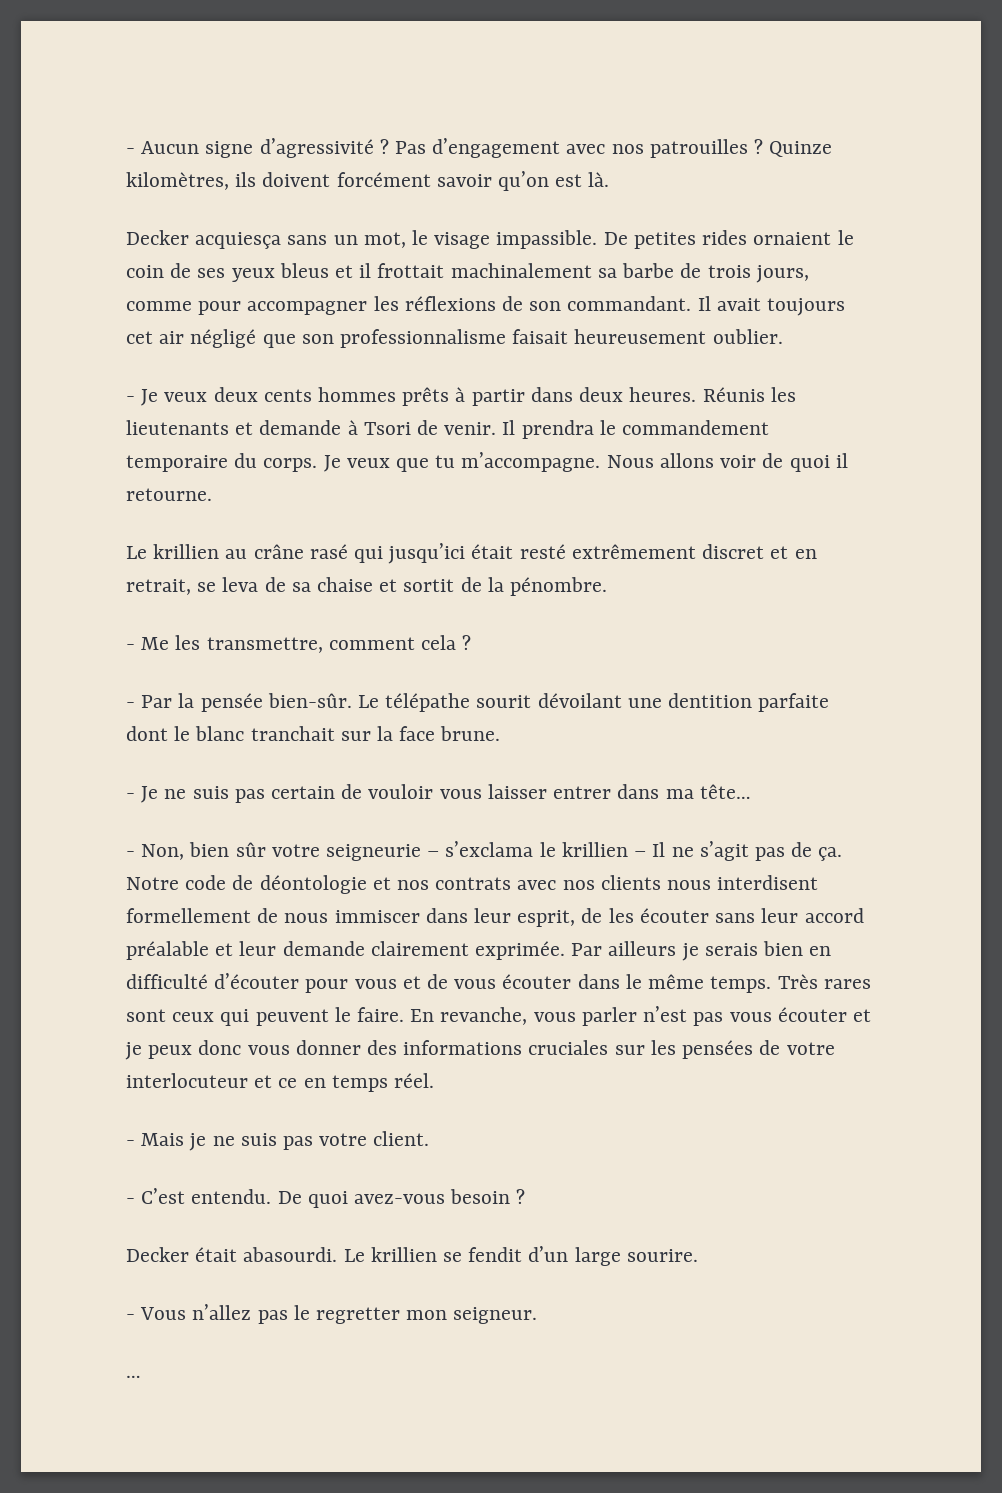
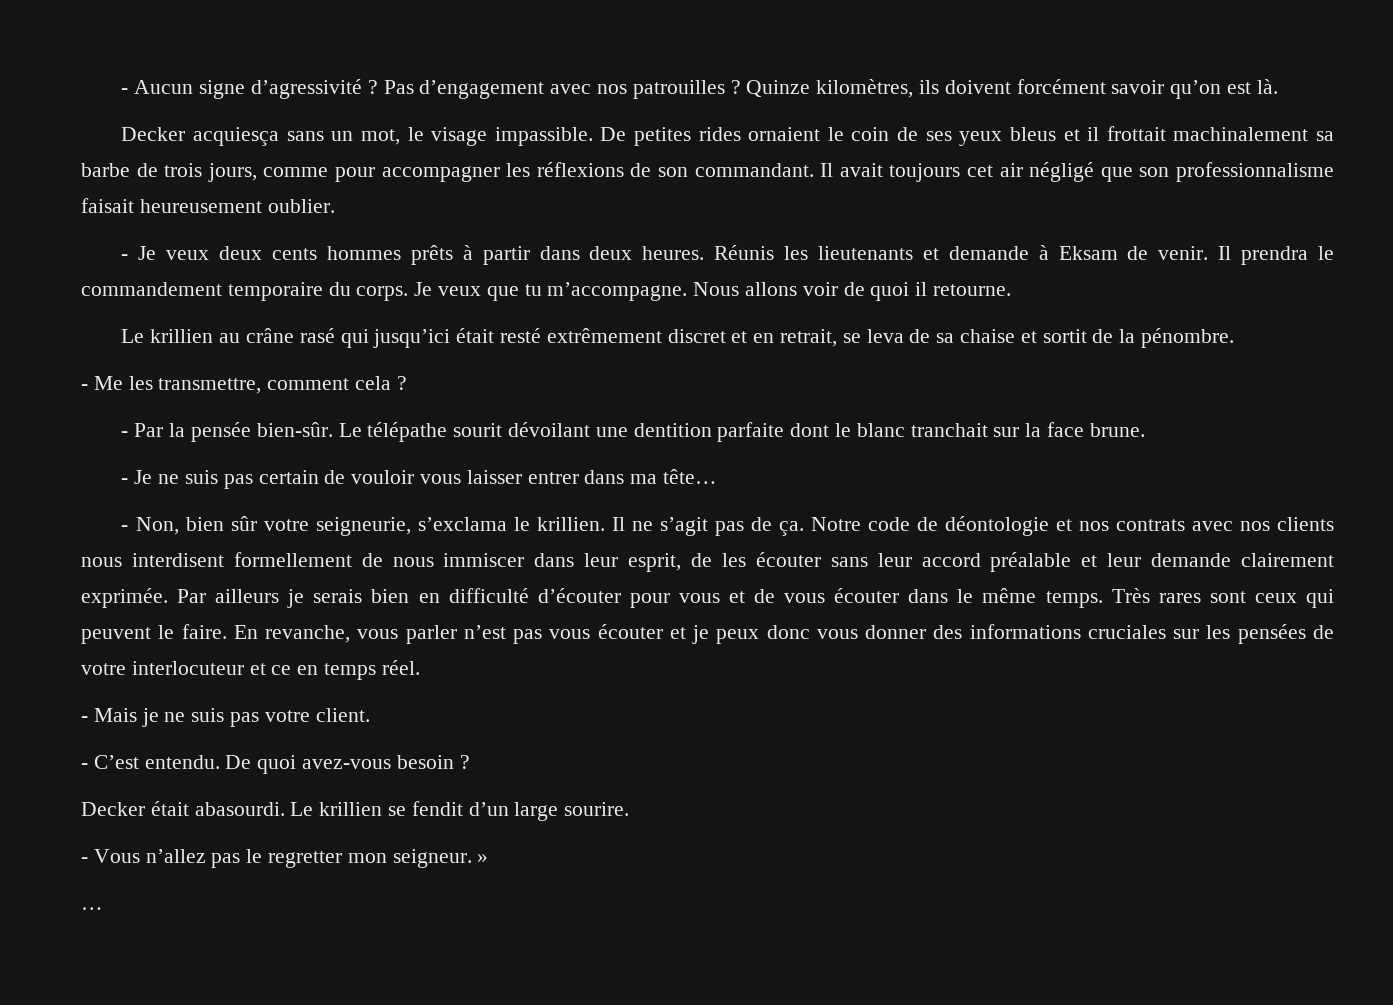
[363,422,411,435] Tsori -> [1058,246,1118,260] Eksam
[326,841,647,861] seigneurie – s’exclama le krillien – -> [315,517,605,536] seigneurie, s’exclama le krillien.
(538, 1315) none -> [477,854,489,863] »

